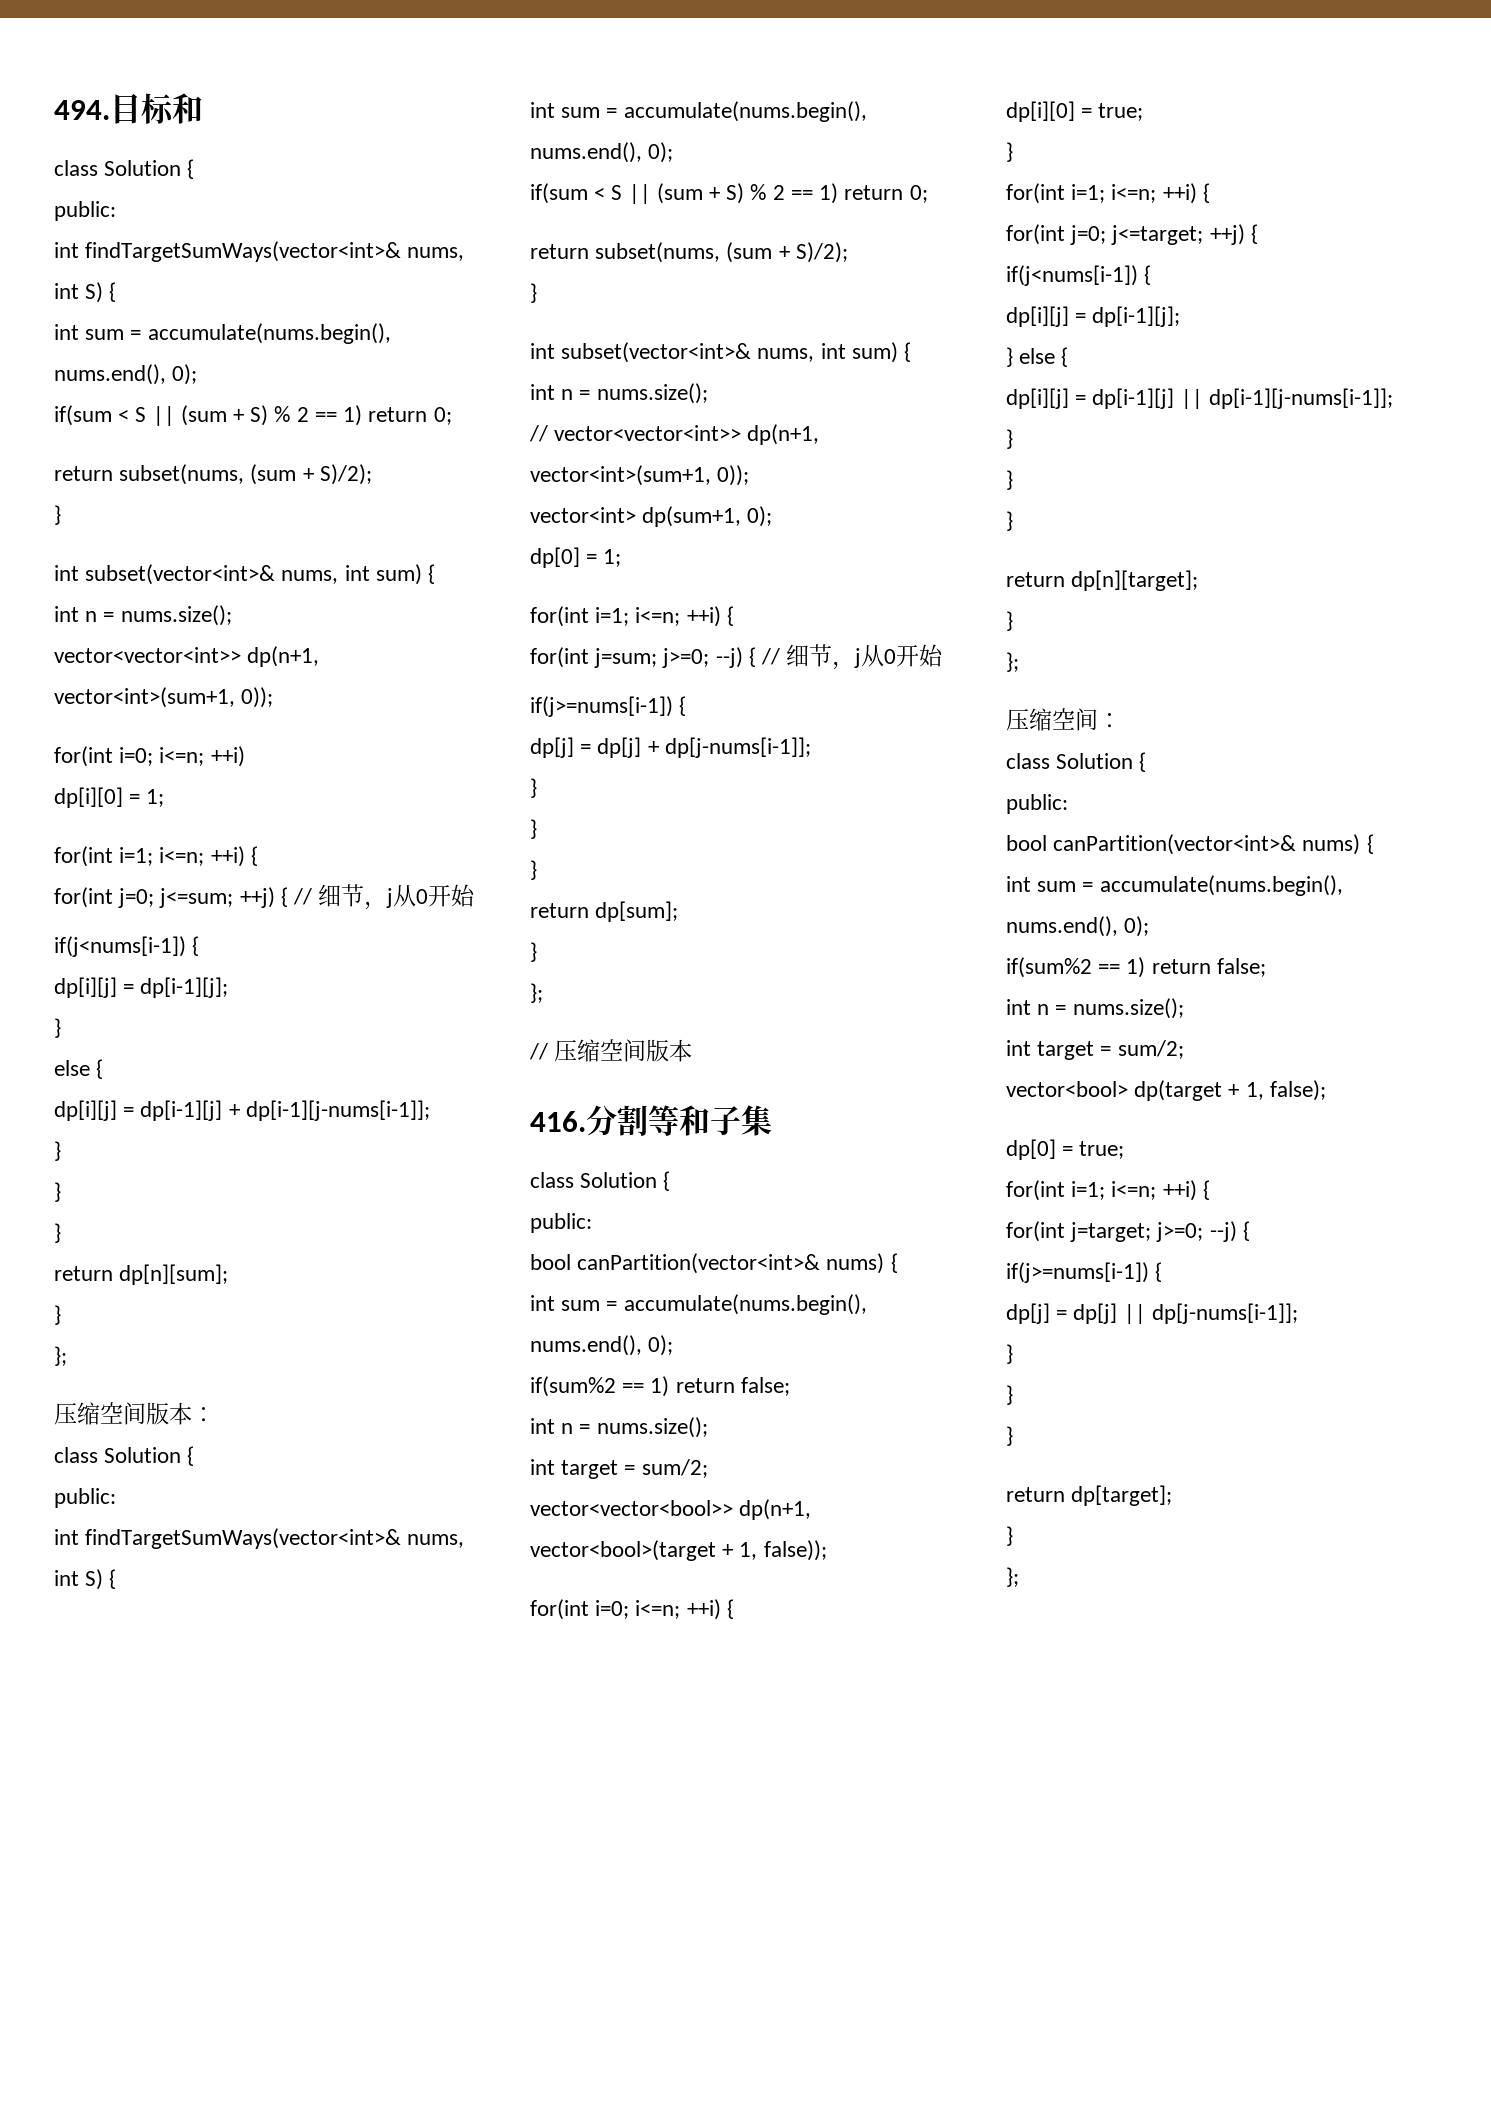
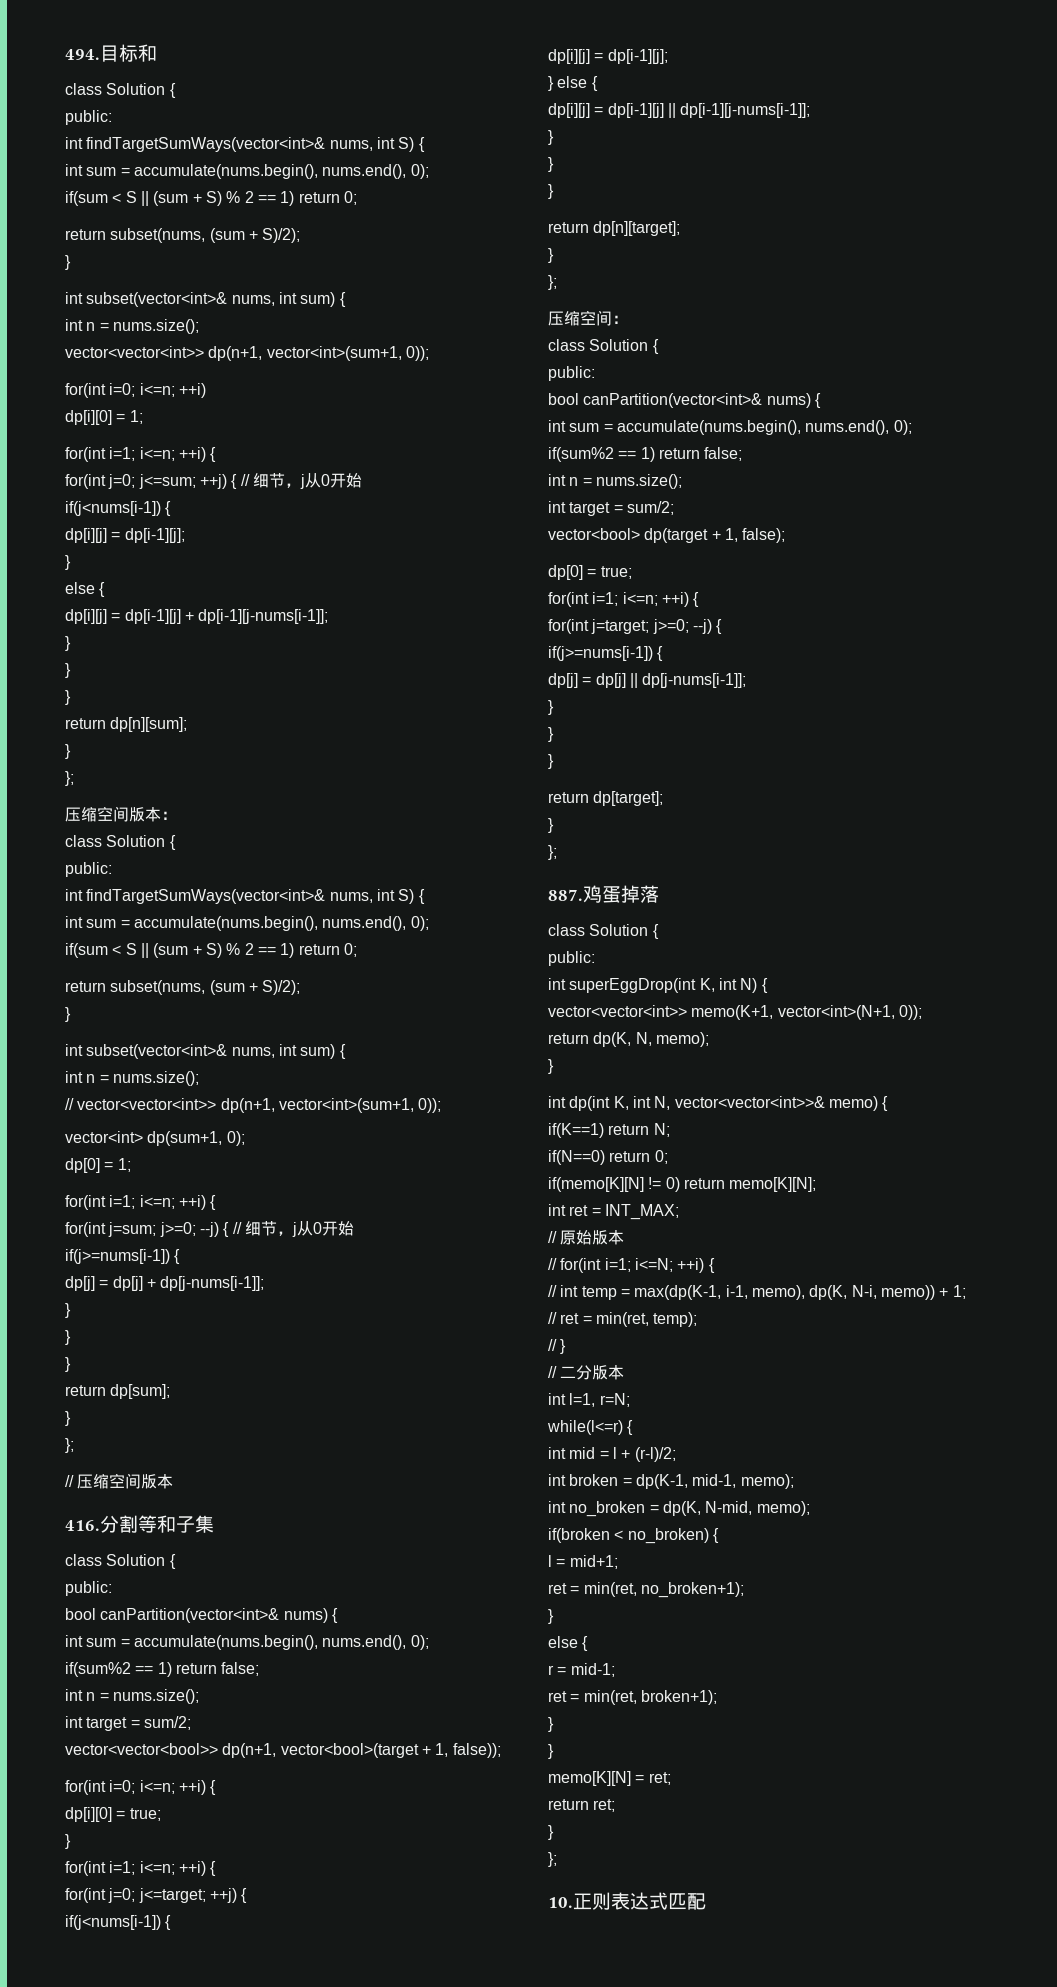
(1019, 1577) none -> [548,885,659,903] [548,924,659,939] [548,951,595,966] [548,978,768,993] [548,1005,922,1020] [548,1032,709,1047] [548,1059,554,1074] [548,1096,889,1111] [548,1123,670,1138] [548,1150,668,1165] [548,1177,817,1192] [548,1204,679,1220] [548,1230,625,1245] [548,1258,715,1273] [548,1285,966,1300] [548,1312,698,1327] [548,1339,567,1354] [548,1365,625,1380] [548,1393,630,1407] [547,1420,634,1435] [548,1447,676,1462] [548,1474,794,1489] [548,1501,810,1517] [548,1528,719,1544] [548,1555,618,1569] [548,1582,744,1598] [548,1609,554,1624] [548,1636,589,1651] [548,1663,615,1677] [548,1690,717,1705] [548,1717,554,1732] [548,1744,554,1759] [548,1771,671,1786] [548,1799,616,1812] [548,1825,554,1840] [548,1852,557,1867] [548,1892,706,1910] // 887.鸡蛋掉落 // class Solution { // public: // int superEggDrop(int K, int N) { // vector<vector<int>> memo(K+1, vector<int>(N+1, 0)); // return dp(K, N, memo); // } // int dp(int K, int N, vector<vector<int>>& memo) { // if(K==1) return N; // if(N==0) return 0; // if(memo[K][N] != 0) return memo[K][N]; // int ret = INT_MAX; // // 原始版本 // // for(int i=1; i<=N; ++i) { // // int temp = max(dp(K-1, i-1, memo), dp(K, N-i, memo)) + 1; // // ret = min(ret, temp); // // } // // 二分版本 // int l=1, r=N; // while(l<=r) { // int mid = l + (r-l)/2; // int broken = dp(K-1, mid-1, memo); // int no_broken = dp(K, N-mid, memo); // if(broken < no_broken) { // l = mid+1; // ret = min(ret, no_broken+1); // } // else { // r = mid-1; // ret = min(ret, broken+1); // } // } // memo[K][N] = ret; // return ret; // } // }; // 10.正则表达式匹配

